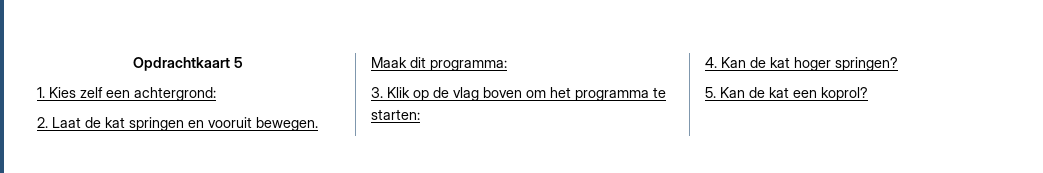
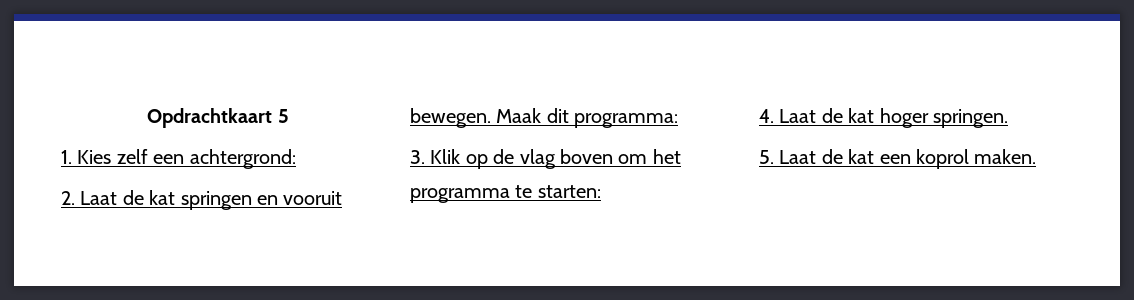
[721,57,746,68] Kan -> [779,109,817,123] Laat
[835,57,898,71] springen? -> [933,109,1008,128] springen.
[720,87,745,98] Kan -> [779,150,817,164] Laat
[821,87,868,101] koprol? -> [916,149,1037,169] koprol maken.

